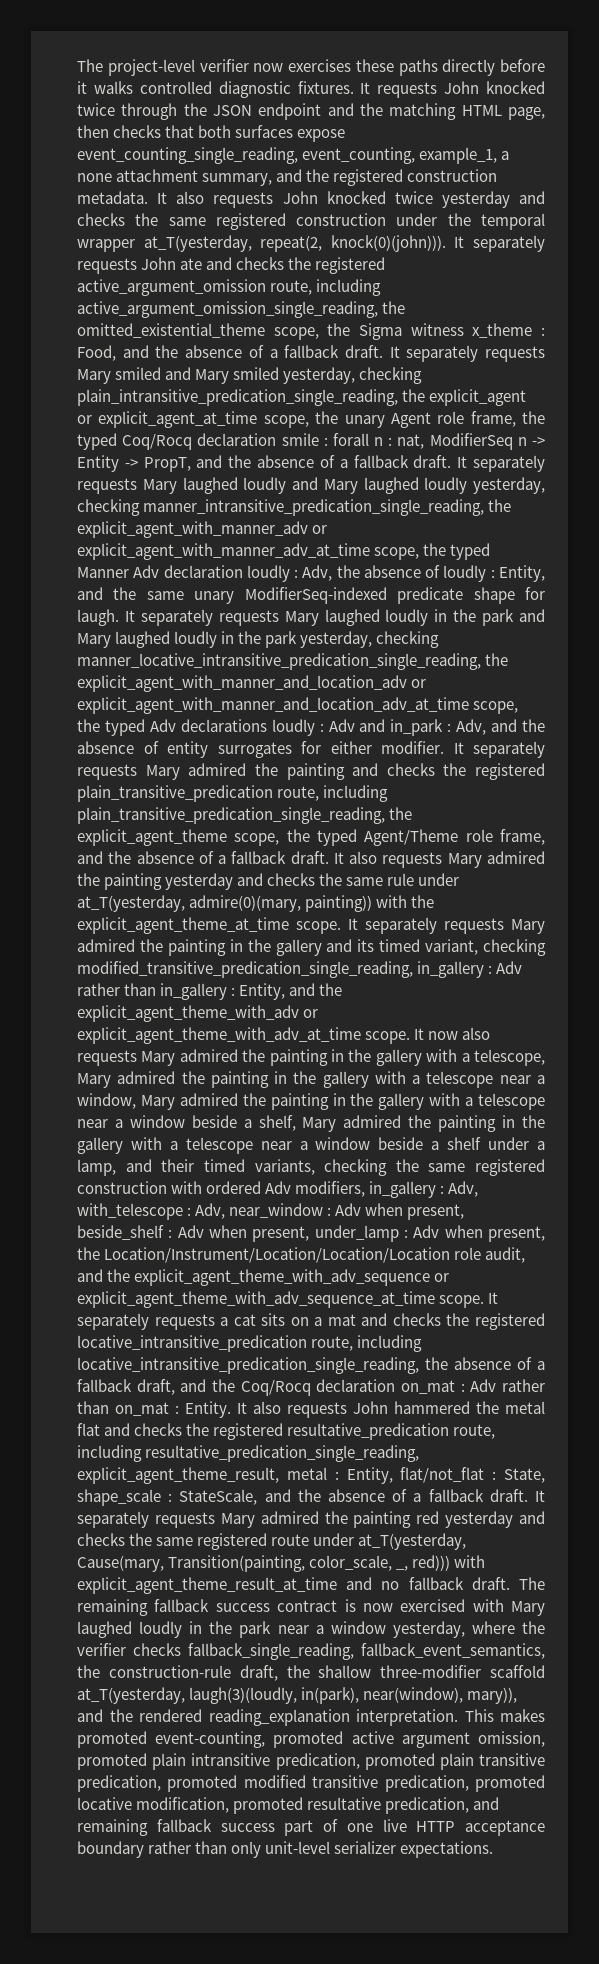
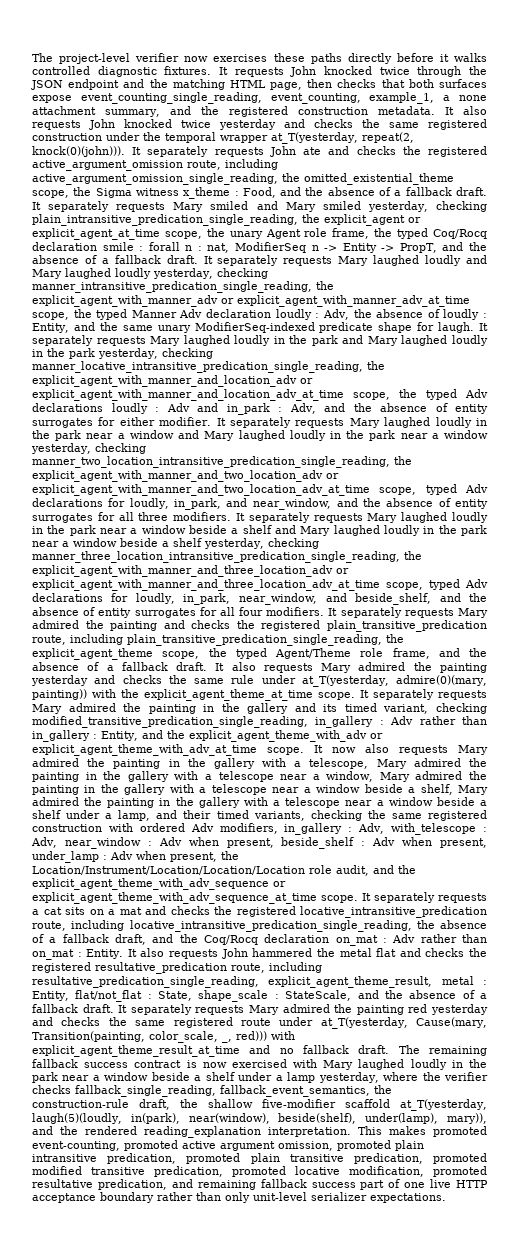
(180, 772) none -> [384,417,488,428] [32,430,489,441] [31,443,146,454] [32,456,412,468] [32,470,339,482] [32,484,488,496] [32,498,489,510] [32,512,489,523] [32,525,487,536] [32,538,319,549] [32,551,422,563] [32,565,349,577] [32,579,488,591] [32,593,487,605] [32,607,489,618] laughed loudly in the park near a window and Mary laughed loudly in the park near a window yesterday, checking manner_two_location_intransitive_predication_single_reading, the explicit_agent_with_manner_and_two_location_adv or explicit_agent_with_manner_and_two_location_adv_at_time scope, typed Adv declarations for loudly, in_park, and near_window, and the absence of entity surrogates for all three modifiers. It separately requests Mary laughed loudly in the park near a window beside a shelf and Mary laughed loudly in the park near a window beside a shelf yesterday, checking manner_three_location_intransitive_predication_single_reading, the explicit_agent_with_manner_and_three_location_adv or explicit_agent_with_manner_and_three_location_adv_at_time scope, typed Adv declarations for loudly, in_park, near_window, and beside_shelf, and the absence of entity surrogates for all four modifiers. It separately requests Mary
(386, 1627) none -> [151,1072,316,1083] beside a shelf under a lamp
[380,1665,482,1678] three-modifier -> [262,1099,337,1108] five-modifier
[189,1687,298,1704] laugh(3)(loudly, -> [32,1113,122,1124] laugh(5)(loudly,
(464, 1695) none -> [278,1113,439,1124] beside(shelf), under(lamp),

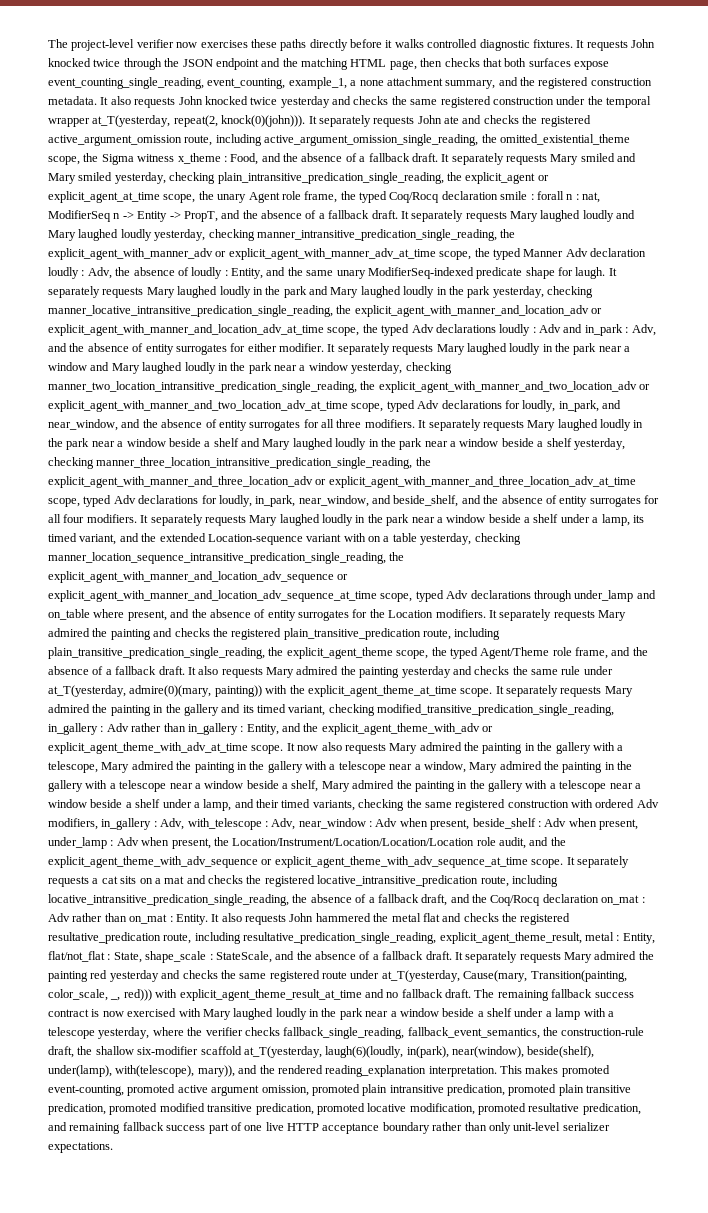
(489, 613) none -> [279,514,644,526] [48,533,521,545] [48,552,405,564] [48,571,349,583] [48,590,656,602] [48,609,626,621] laughed loudly in the park near a window beside a shelf under a lamp, its timed variant, and the extended Location-sequence variant with on a table yesterday, checking manner_location_sequence_intransitive_predication_single_reading, the explicit_agent_with_manner_and_location_adv_sequence or explicit_agent_with_manner_and_location_adv_sequence_at_time scope, typed Adv declarations through under_lamp and on_table where present, and the absence of entity surrogates for the Location modifiers. It separately requests Mary
(316, 1077) none -> [583,1008,614,1017] [48,1027,95,1039] with a telescope
[262,1099,337,1108] five-modifier -> [137,1046,199,1055] six-modifier
[32,1113,122,1124] laugh(5)(loudly, -> [325,1046,404,1058] laugh(6)(loudly,
(439, 1118) none -> [115,1065,195,1077] with(telescope),

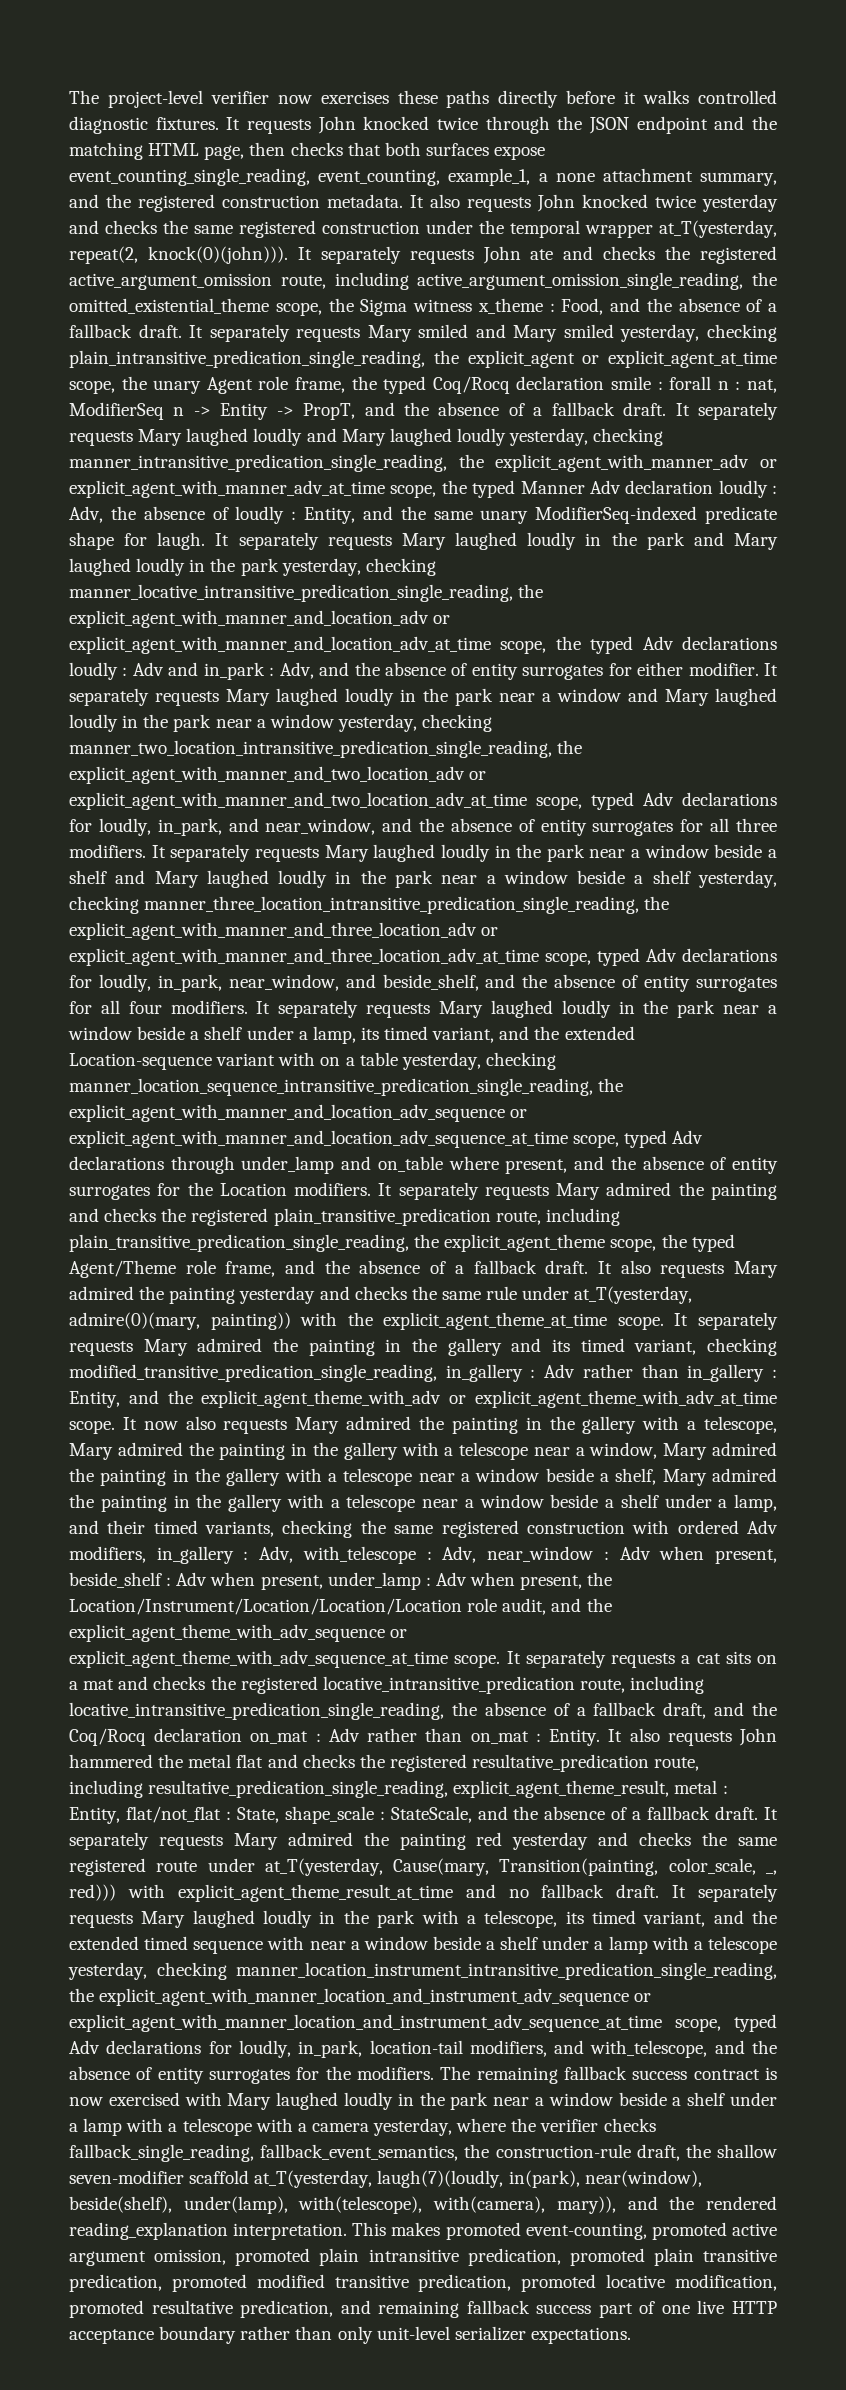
(471, 993) none -> [672,1884,778,1902] [69,1910,777,1928] [69,1936,777,1954] [68,1962,777,1980] [69,1988,652,2006] [69,2014,777,2032] [69,2040,777,2058] [69,2066,434,2084] It separately requests Mary laughed loudly in the park with a telescope, its timed variant, and the extended timed sequence with near a window beside a shelf under a lamp with a telescope yesterday, checking manner_location_instrument_intransitive_predication_single_reading, the explicit_agent_with_manner_location_and_instrument_adv_sequence or explicit_agent_with_manner_location_and_instrument_adv_sequence_at_time scope, typed Adv declarations for loudly, in_park, location-tail modifiers, and with_telescope, and the absence of entity surrogates for the modifiers.
(95, 1033) none -> [255,2118,369,2132] with a camera
[137,1046,199,1055] six-modifier -> [69,2170,184,2184] seven-modifier
[325,1046,404,1058] laugh(6)(loudly, -> [377,2170,504,2188] laugh(7)(loudly,
(195, 1071) none -> [433,2196,546,2213] with(camera),

